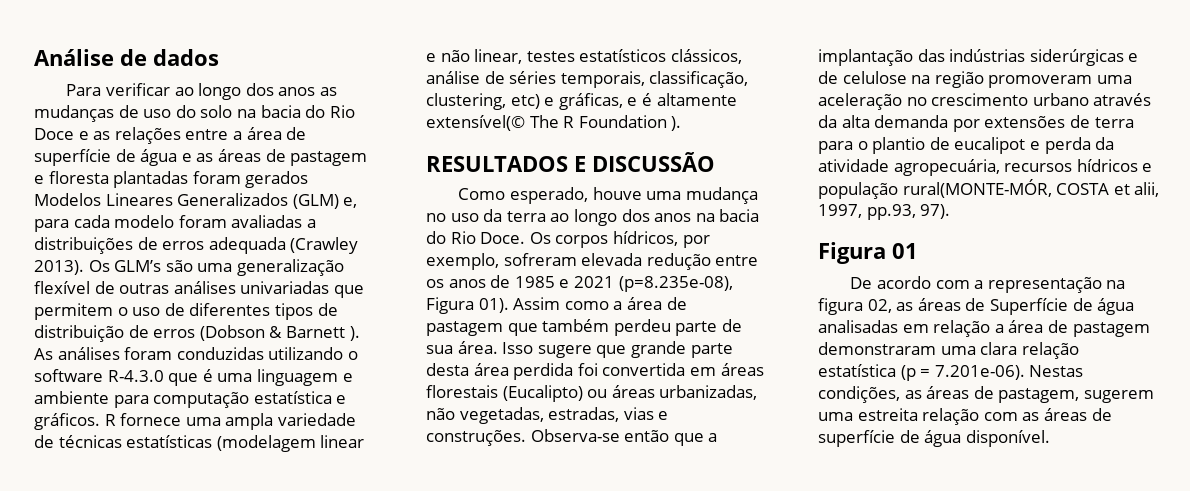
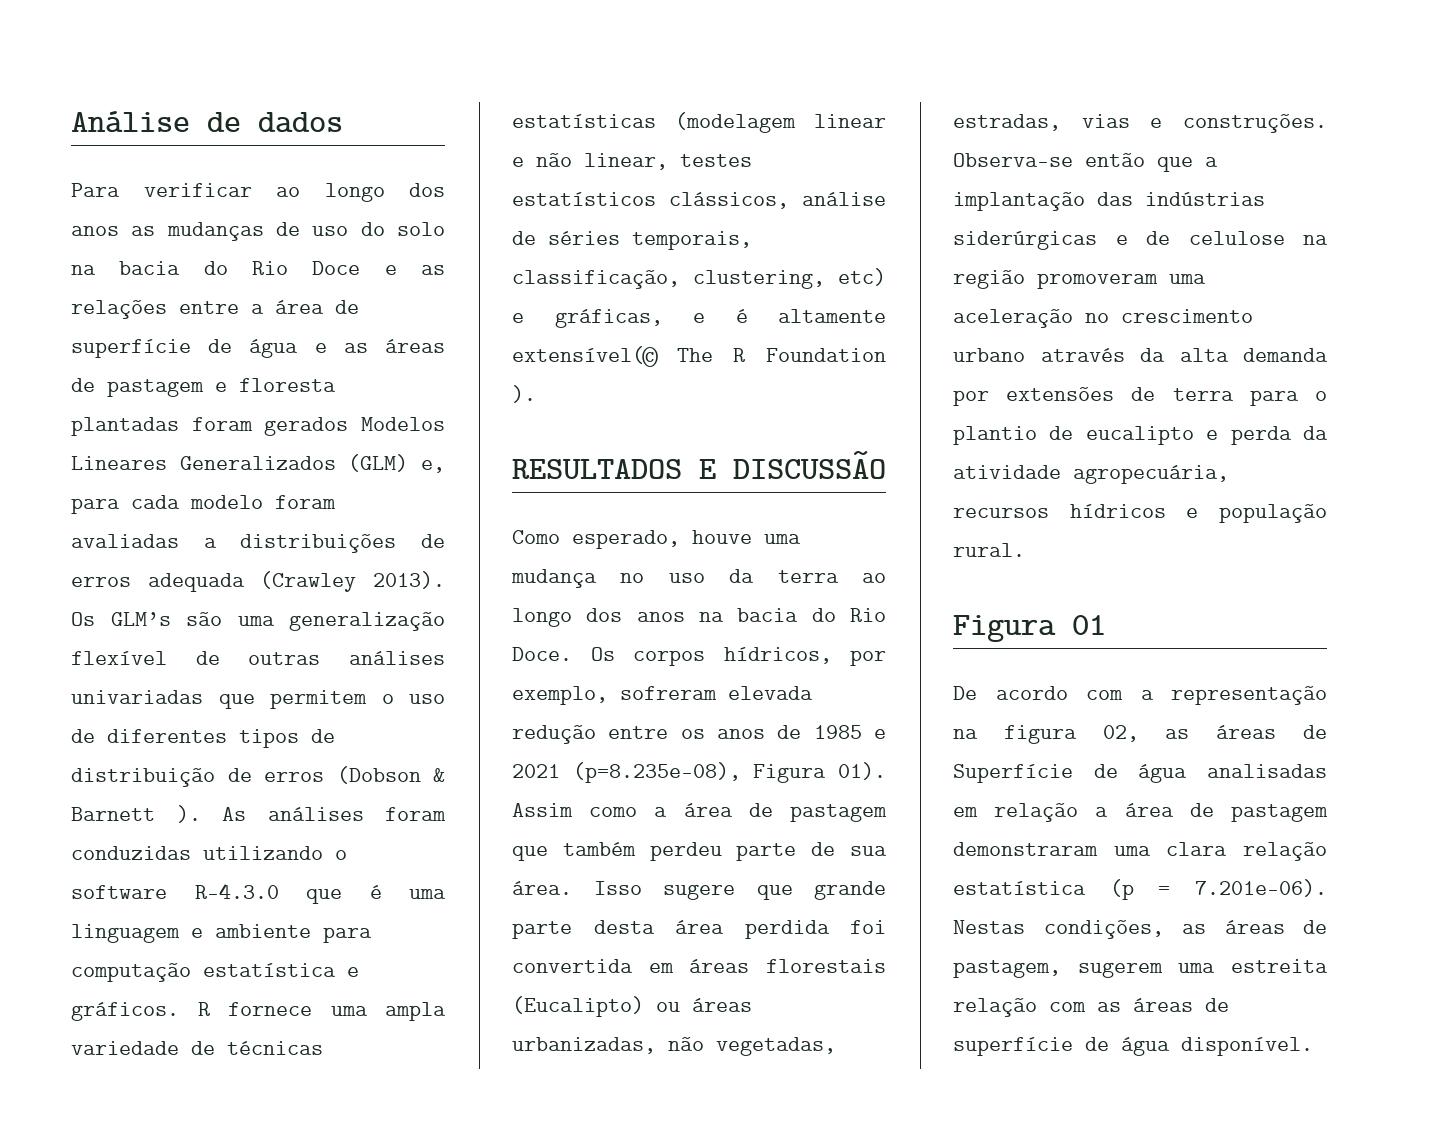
[954,137,1026,154] eucalipot -> [1085,426,1194,445] eucalipto
[902,179,1160,198] [818,204,951,220] rural(MONTE-MÓR, COSTA et alii, 1997, pp.93, 97). -> [953,543,1025,557] rural.

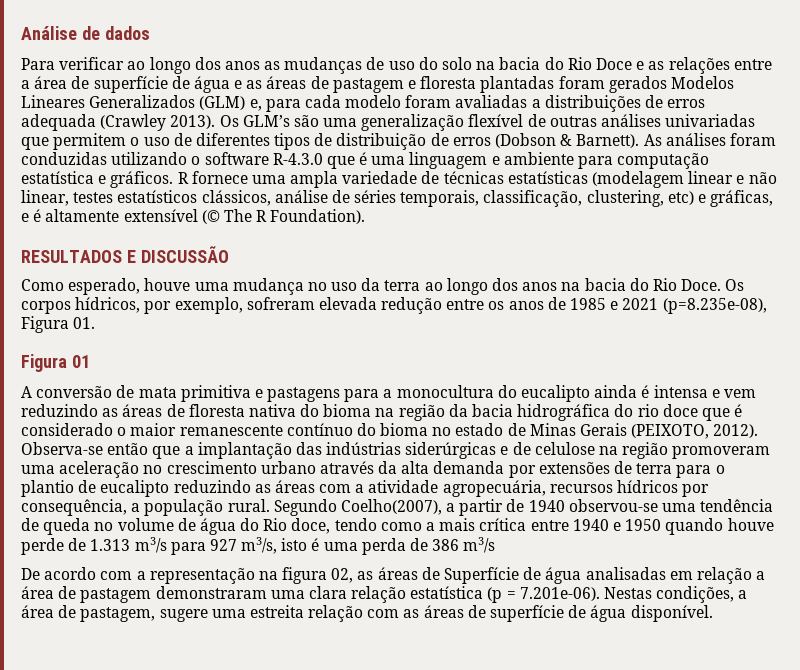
[71,805,201,823] Barnett ). -> [576,134,640,148] Barnett).
[512,346,886,367] [512,385,536,403] extensível(© The R Foundation ). -> [123,209,366,224] extensível (© The R Foundation).
[838,762,886,780] [512,803,887,822] [512,842,887,861] [512,881,886,900] [512,920,886,939] [512,959,886,973] [512,996,752,1017] [512,1037,836,1056] [953,114,1327,133] 01). Assim como a área de pastagem que também perdeu parte de sua área. Isso sugere que grande parte desta área perdida foi convertida em áreas florestais (Eucalipto) ou áreas urbanizadas, não vegetadas, estradas, vias e construções. -> [73,317,96,329] [21,354,90,372] [21,385,756,402] [21,404,743,421] [21,423,759,439] 01. // Figura 01 // A conversão de mata primitiva e pastagens para a monocultura do eucalipto ainda é intensa e vem reduzindo as áreas de floresta nativa do bioma na região da bacia hidrográfica do rio doce que é considerado o maior remanescente contínuo do bioma no estado de Minas Gerais (PEIXOTO, 2012).
[1206,426,1328,445] e perda da -> [173,480,365,493] reduzindo as áreas com a
[1186,508,1199,518] e -> [682,484,710,497] [21,499,141,516] por consequência, a
[953,615,1106,642] // Figura 01 -> [273,499,774,516] [21,518,774,535] [21,537,496,555] Segundo Coelho(2007), a partir de 1940 observou-se uma tendência de queda no volume de água do Rio doce, tendo como a mais crítica entre 1940 e 1950 quando houve perde de 1.313 m3/s para 927 m3/s, isto é uma perda de 386 m3/s
[1182,920,1285,934] as áreas -> [738,590,748,599] [21,605,54,618] a área
[1077,962,1163,978] sugerem -> [159,609,208,622] sugere

